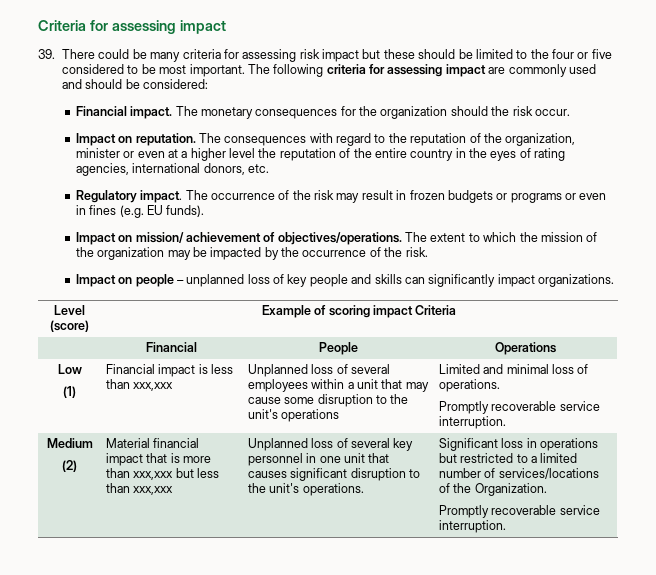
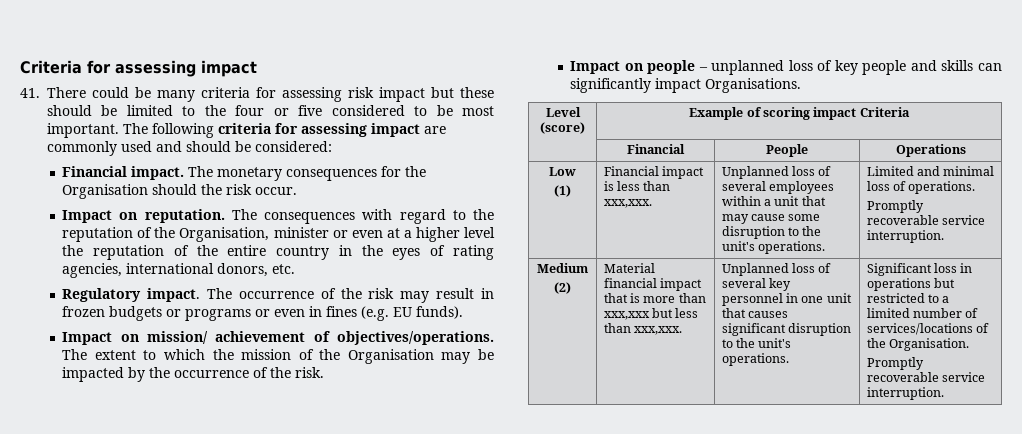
[38,49,55,59] 39. -> [20,88,40,98] 41.
[380,106,448,119] organization -> [62,184,149,199] Organisation
[505,133,576,146] organization, -> [179,227,270,242] Organisation,
[97,247,165,260] organization -> [347,349,434,364] Organisation
[538,274,615,287] organizations. -> [705,78,802,93] Organisations.
[133,382,174,391] xxx,xxx -> [603,199,652,208] xxx,xxx.
[281,409,340,422] operations -> [757,241,825,254] operations.
[133,486,174,495] xxx,xxx -> [633,326,682,335] xxx,xxx.
[474,483,547,496] Organization. -> [888,338,969,351] Organisation.

